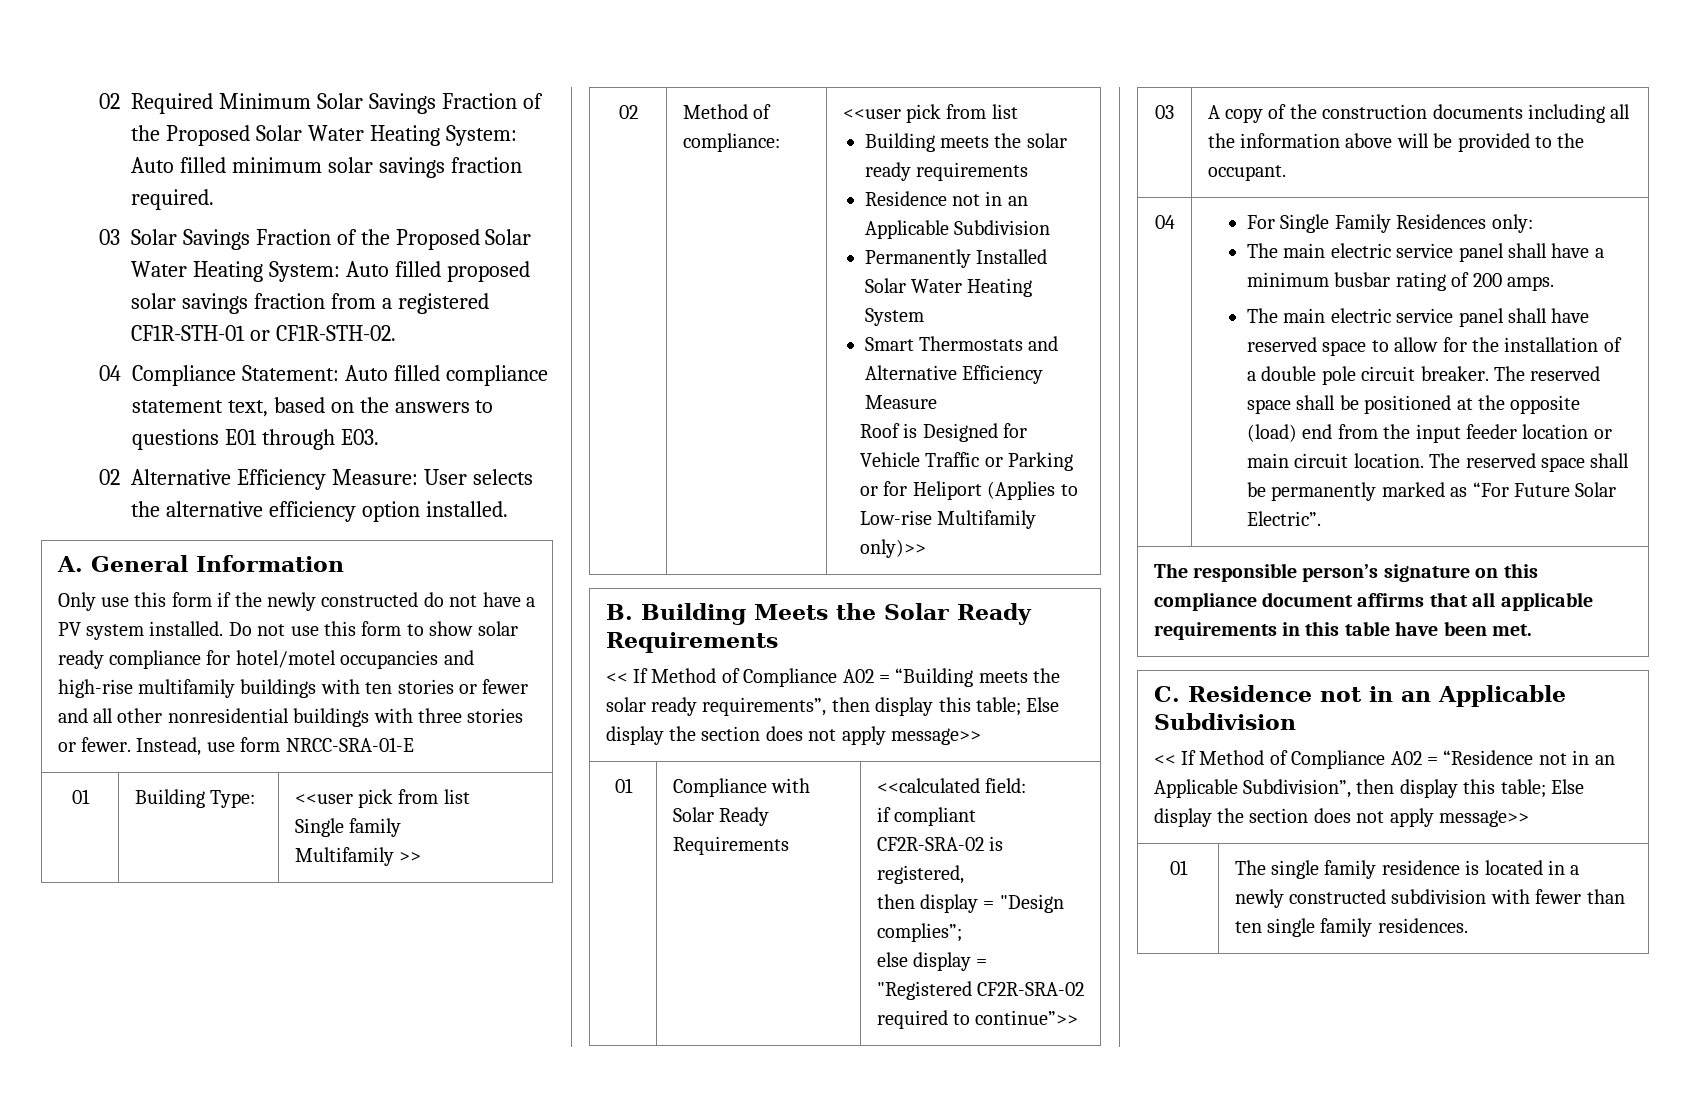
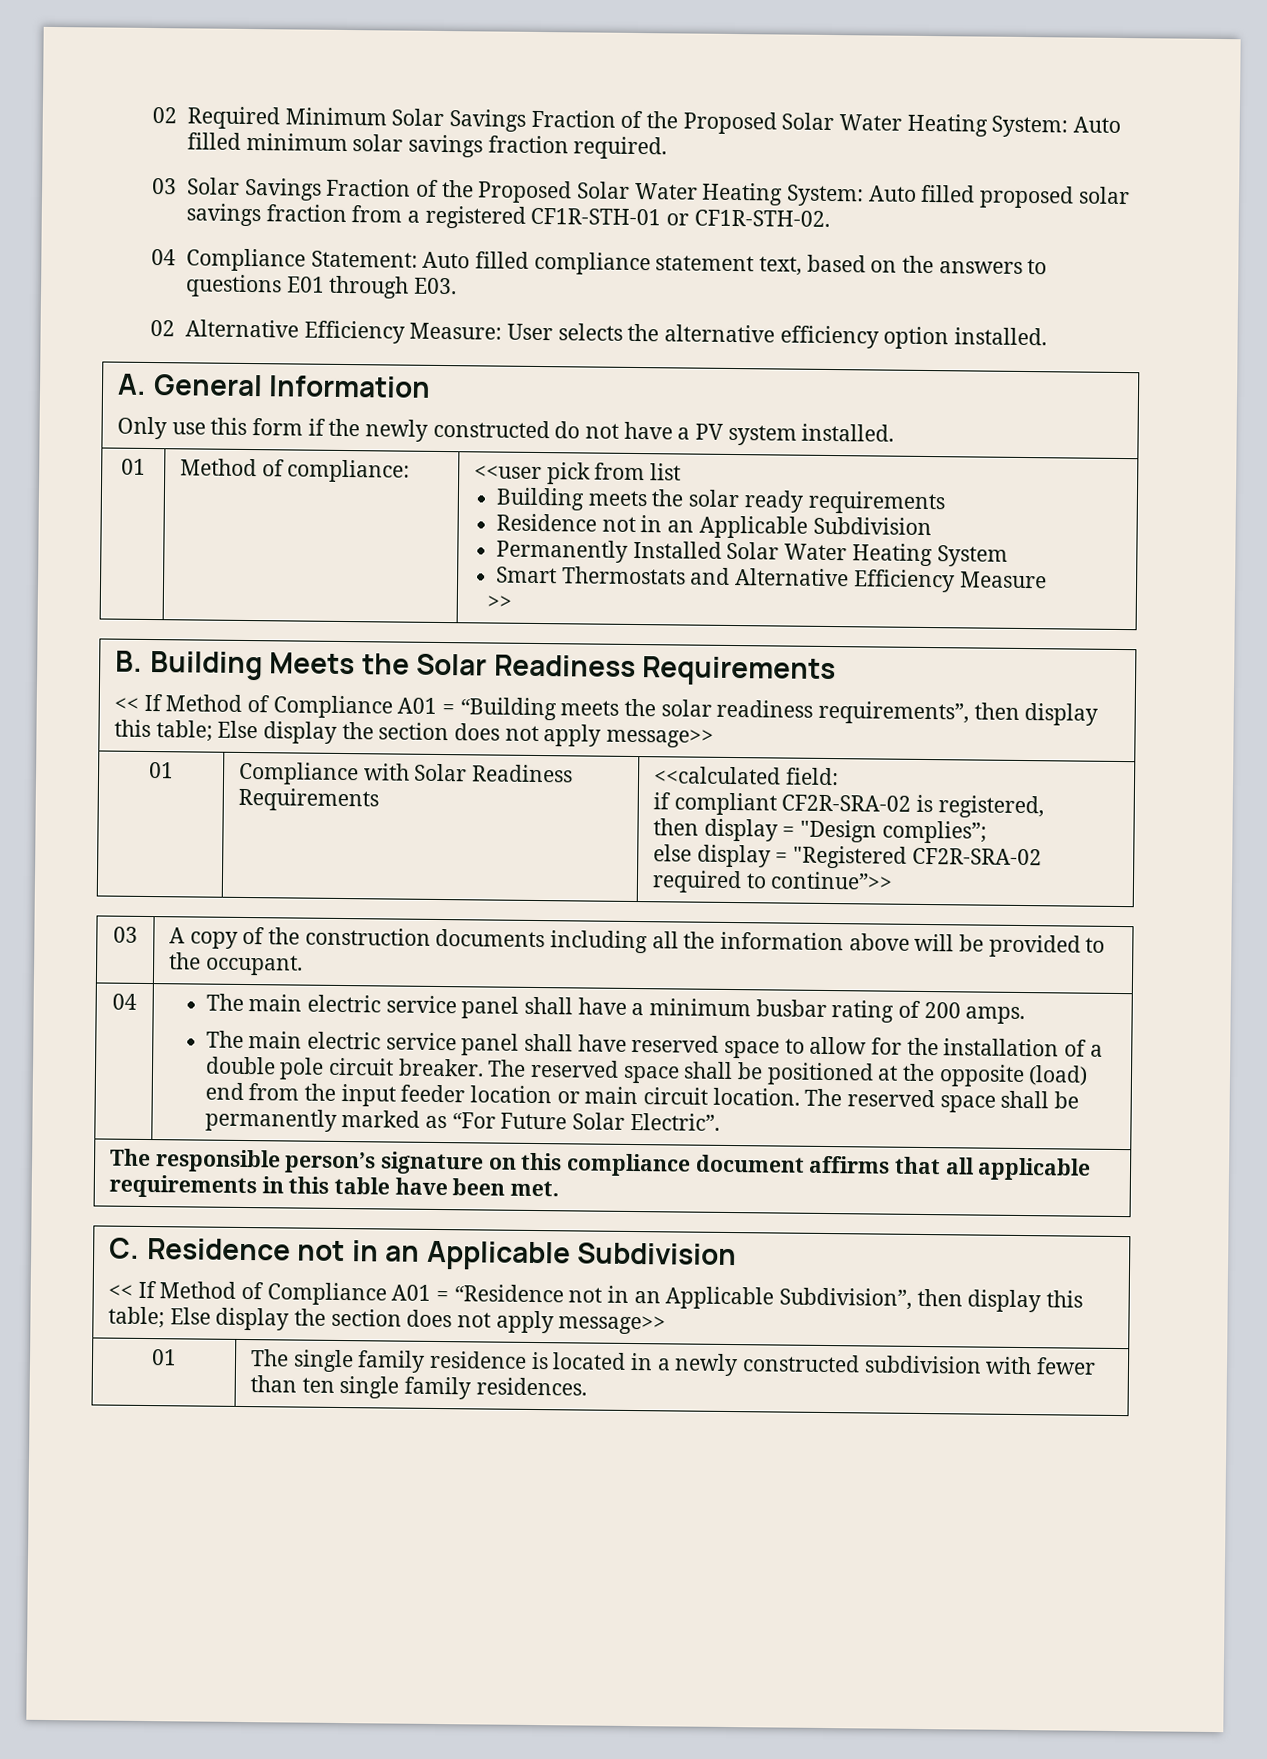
[228,621,518,636] [57,650,474,669] [57,679,529,698] [57,708,524,727] [57,737,414,756] [71,789,90,804] [134,789,255,808] [294,789,470,808] [294,818,401,837] [294,847,421,866] [618,105,638,119] Do not use this form to show solar ready compliance for hotel/motel occupancies and high-rise multifamily buildings with ten stories or fewer and all other nonresidential buildings with three stories or fewer. Instead, use form NRCC-SRA-01-E // 01 | Building Type: | <<user pick from list // Single family // Multifamily >> // 02 -> [121,458,146,475] // 01
[859,423,1028,442] [859,452,1074,471] [859,481,1078,500] [859,510,1037,529] [859,539,926,558] Roof is Designed for Vehicle Traffic or Parking or for Heliport (Applies to Low-rise Multifamily only)>> -> [486,595,512,609] >>
[956,603,1032,625] Ready -> [493,654,636,678] Readiness
[842,669,874,683] A02 -> [397,697,438,714] A01
[650,697,697,716] ready -> [716,699,814,718] readiness
[718,807,769,826] Ready -> [472,764,574,783] Readiness
[1246,214,1533,233] For Single Family Residences only: // -> (137, 1001) none
[1390,751,1422,765] A02 -> [391,1284,432,1301] A01

